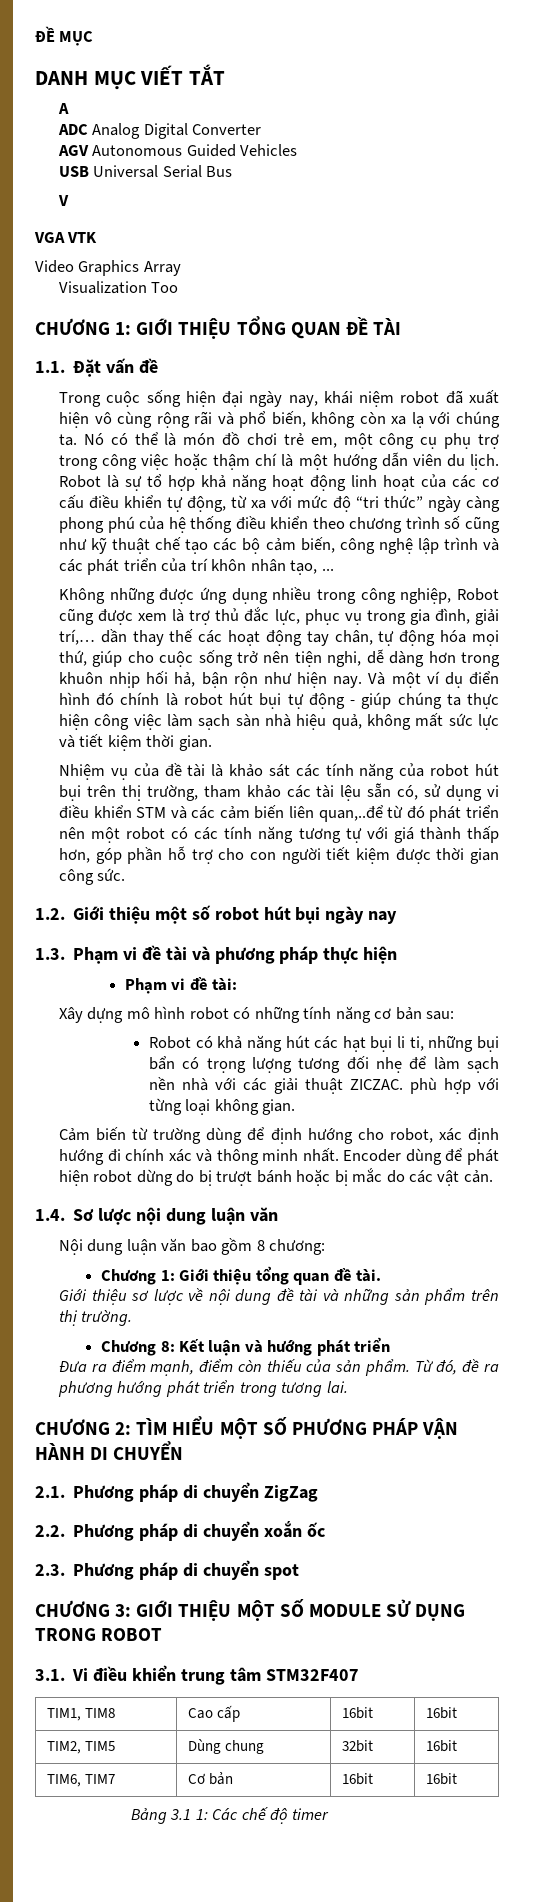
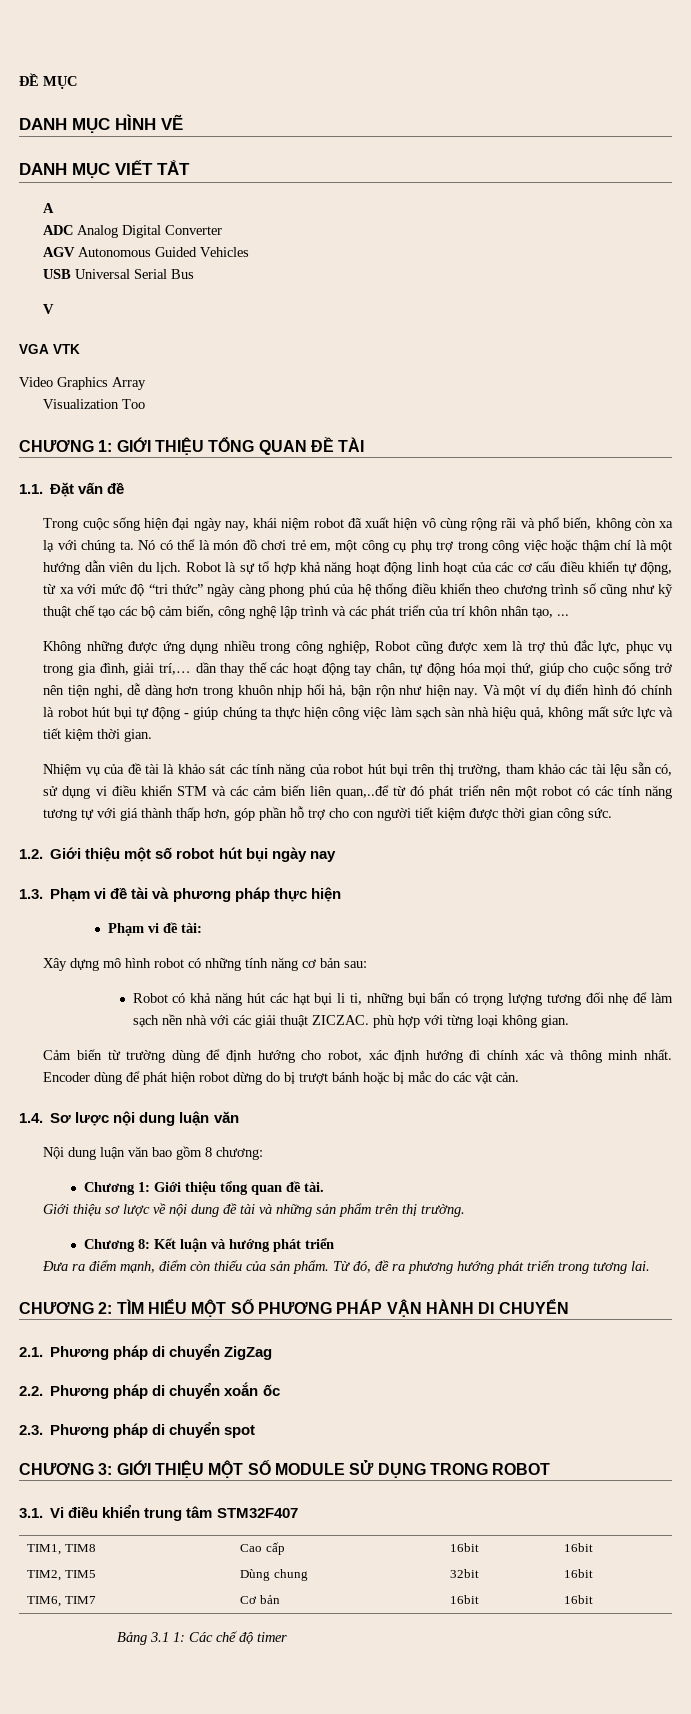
(94, 38) none -> [19,114,183,133] // DANH MỤC HÌNH VẼ

